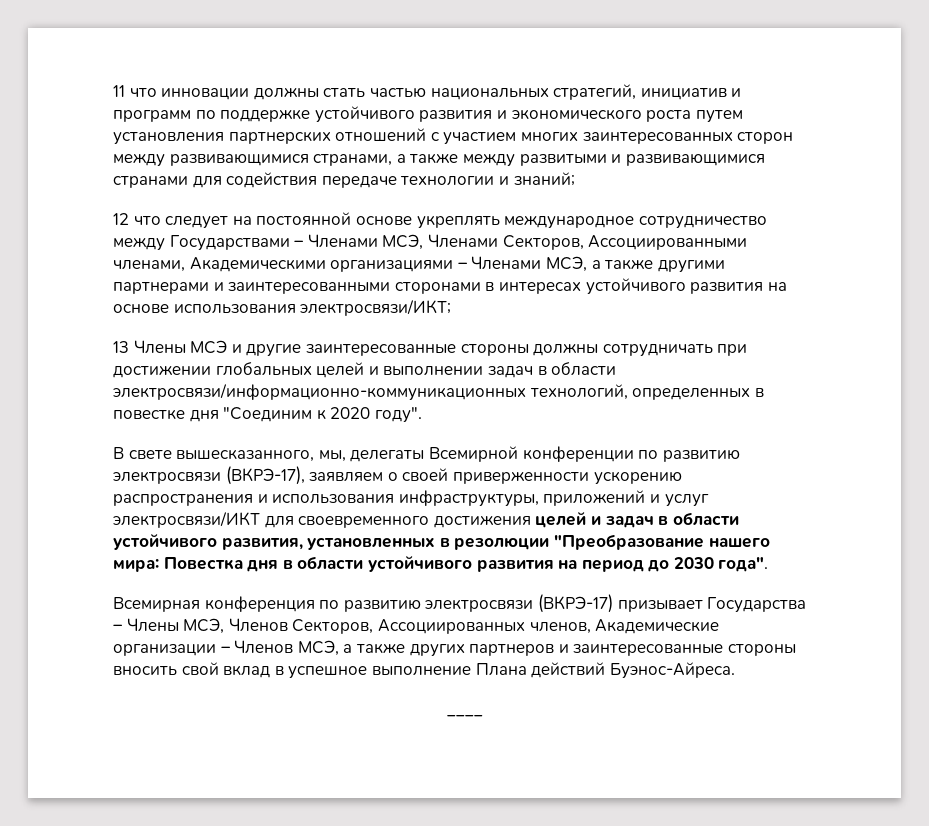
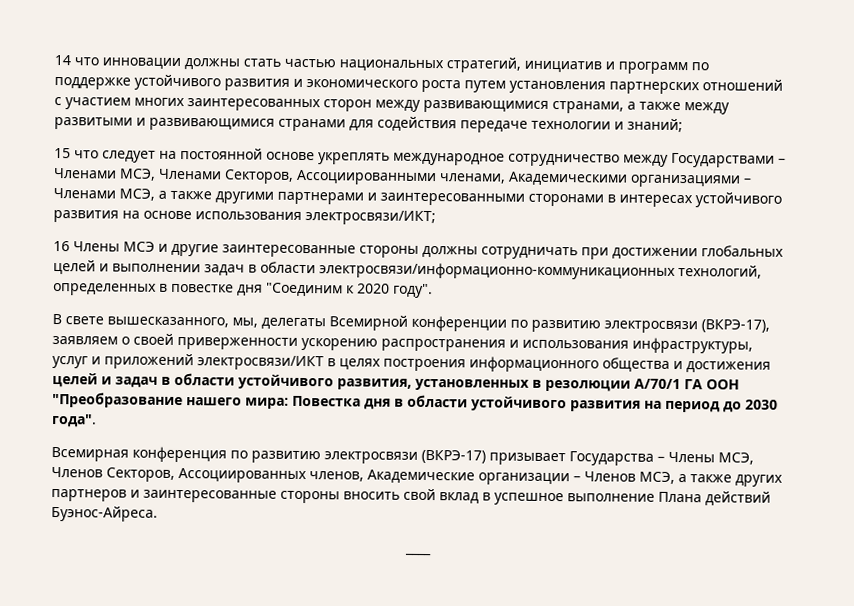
[113,85,125,97] 11 -> [54,55,71,66] 14
[113,213,129,225] 12 -> [54,148,71,159] 15
[113,341,129,353] 13 -> [53,240,70,252] 16
[543,490,709,507] [113,511,430,528] приложений и услуг электросвязи/ИКТ для своевременного -> [52,353,683,373] услуг и приложений электросвязи/ИКТ в целях построения информационного общества и
(550, 544) none -> [634,378,740,390] A/70/1 ГА ООН

